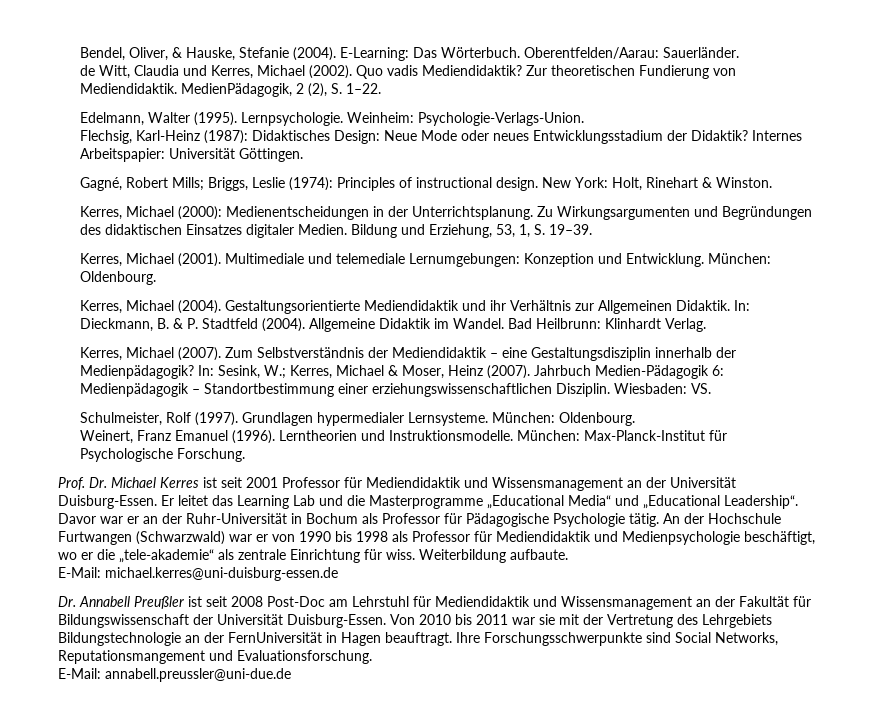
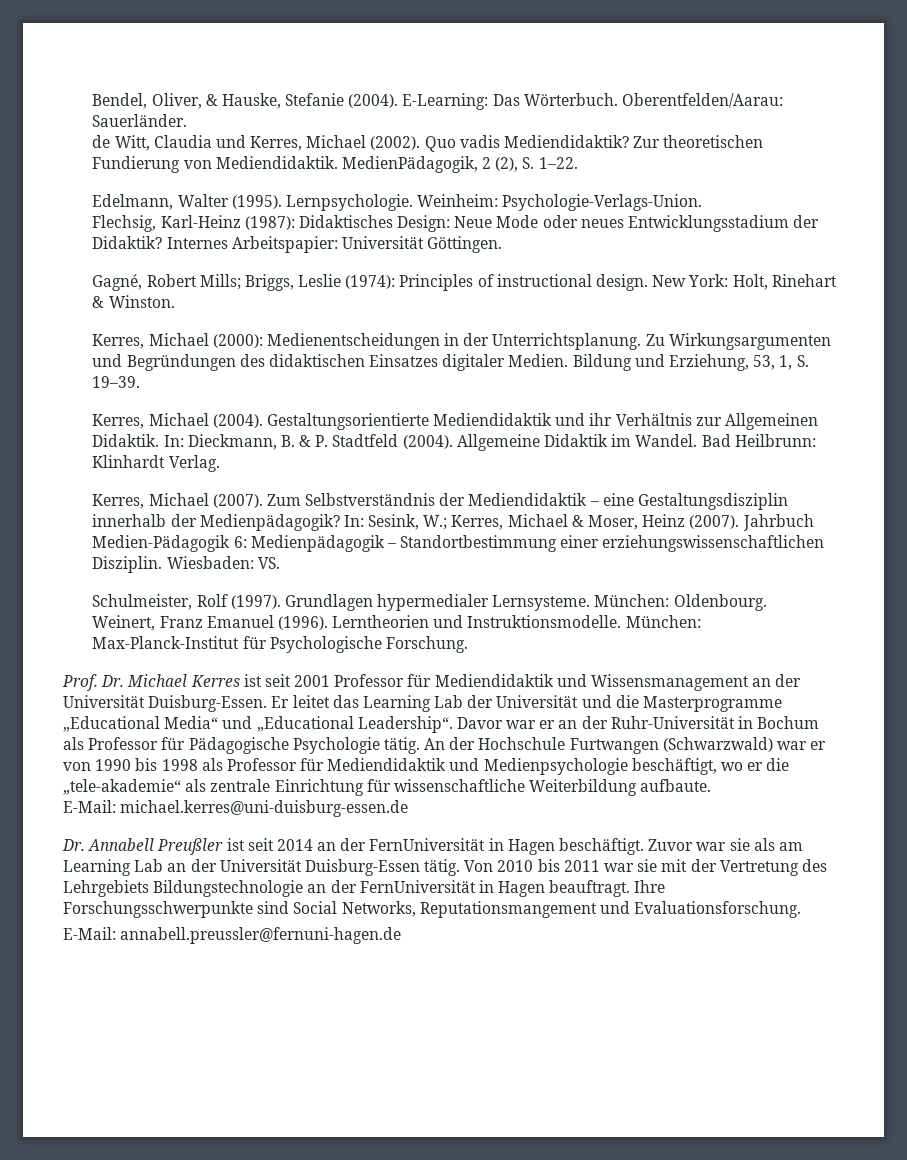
[79,253,771,267] [79,271,156,285] // Kerres, Michael (2001). Multimediale und telemediale Lernumgebungen: Konzeption und Entwicklung. München: Oldenbourg. -> (141, 382) none
(315, 500) none -> [467,695,579,708] der Universität
[386,549,415,560] wiss. -> [393,779,525,792] wissenschaftliche
[231,596,811,610] [58,614,386,628] 2008 Post-Doc am Lehrstuhl für Mediendidaktik und Wissensmanagement an der Fakultät für Bildungswissenschaft der Universität Duisburg-Essen. -> [276,838,803,855] [63,859,461,876] 2014 an der FernUniversität in Hagen beschäftigt. Zuvor war sie als am Learning Lab an der Universität Duisburg-Essen tätig.
[105,668,291,682] annabell.preussler@uni-due.de -> [120,927,402,944] annabell.preussler@fernuni-hagen.de

